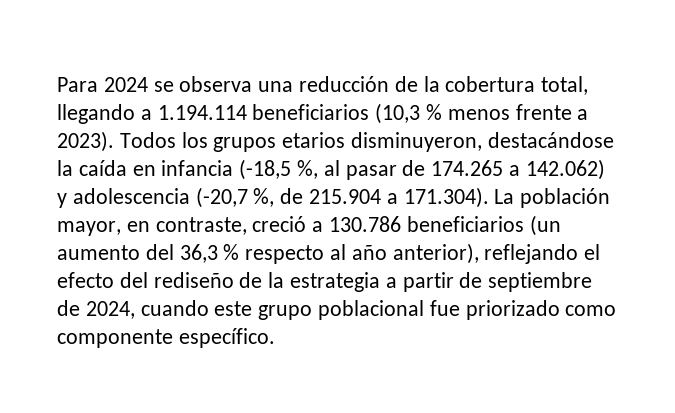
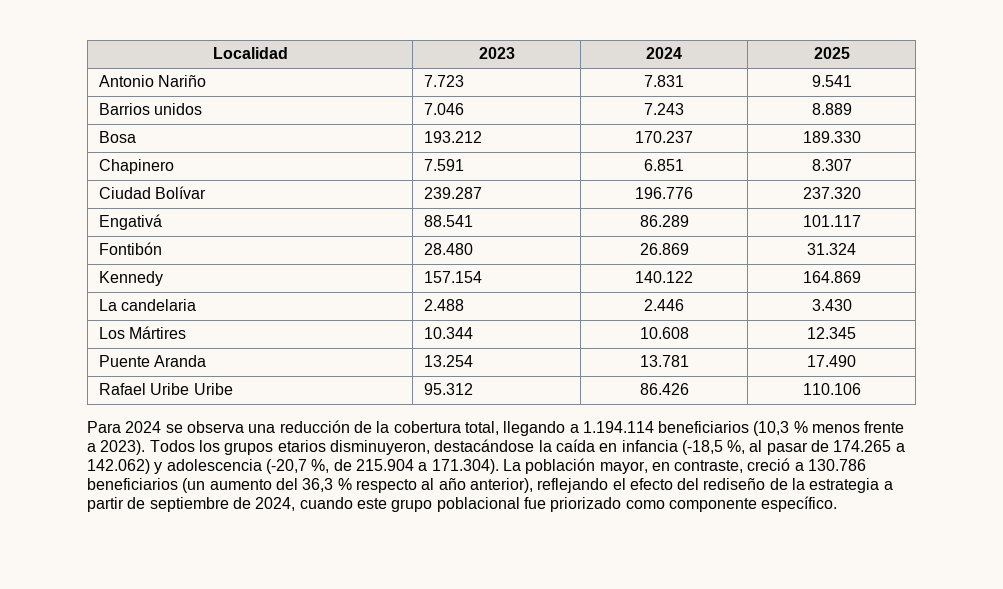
(57, 84) none -> [212,47,288,59] [478,47,515,59] [646,47,682,59] [813,47,850,59] [98,75,207,87] [423,75,464,87] [644,75,684,87] [811,75,852,87] [98,103,203,115] [423,103,464,115] [644,103,684,115] [811,103,852,115] [98,131,136,143] [423,131,482,143] [635,131,693,143] [802,131,861,143] [98,159,174,174] [423,159,464,171] [644,159,684,171] [811,159,852,171] [98,186,207,199] [423,187,482,199] [635,187,693,199] [802,187,861,199] [98,214,162,230] [423,215,473,227] [639,215,689,227] [802,215,861,227] [98,242,162,255] [423,243,473,255] [639,243,689,255] [807,243,856,255] [98,271,163,286] [423,271,482,283] [635,271,693,283] [802,271,861,283] [98,299,197,311] [423,299,464,311] [644,299,684,311] [811,299,852,311] [98,326,187,339] [423,327,473,339] [639,327,689,339] [807,327,856,339] [98,355,207,367] [423,355,473,367] [639,355,689,367] [807,355,856,367] [98,383,233,395] [423,383,473,395] [639,383,689,395] [802,383,861,395] Localidad | 2023 | 2024 | 2025 // Antonio Nariño | 7.723 | 7.831 | 9.541 // Barrios unidos | 7.046 | 7.243 | 8.889 // Bosa | 193.212 | 170.237 | 189.330 // Chapinero | 7.591 | 6.851 | 8.307 // Ciudad Bolívar | 239.287 | 196.776 | 237.320 // Engativá | 88.541 | 86.289 | 101.117 // Fontibón | 28.480 | 26.869 | 31.324 // Kennedy | 157.154 | 140.122 | 164.869 // La candelaria | 2.488 | 2.446 | 3.430 // Los Mártires | 10.344 | 10.608 | 12.345 // Puente Aranda | 13.254 | 13.781 | 17.490 // Rafael Uribe Uribe | 95.312 | 86.426 | 110.106 //

